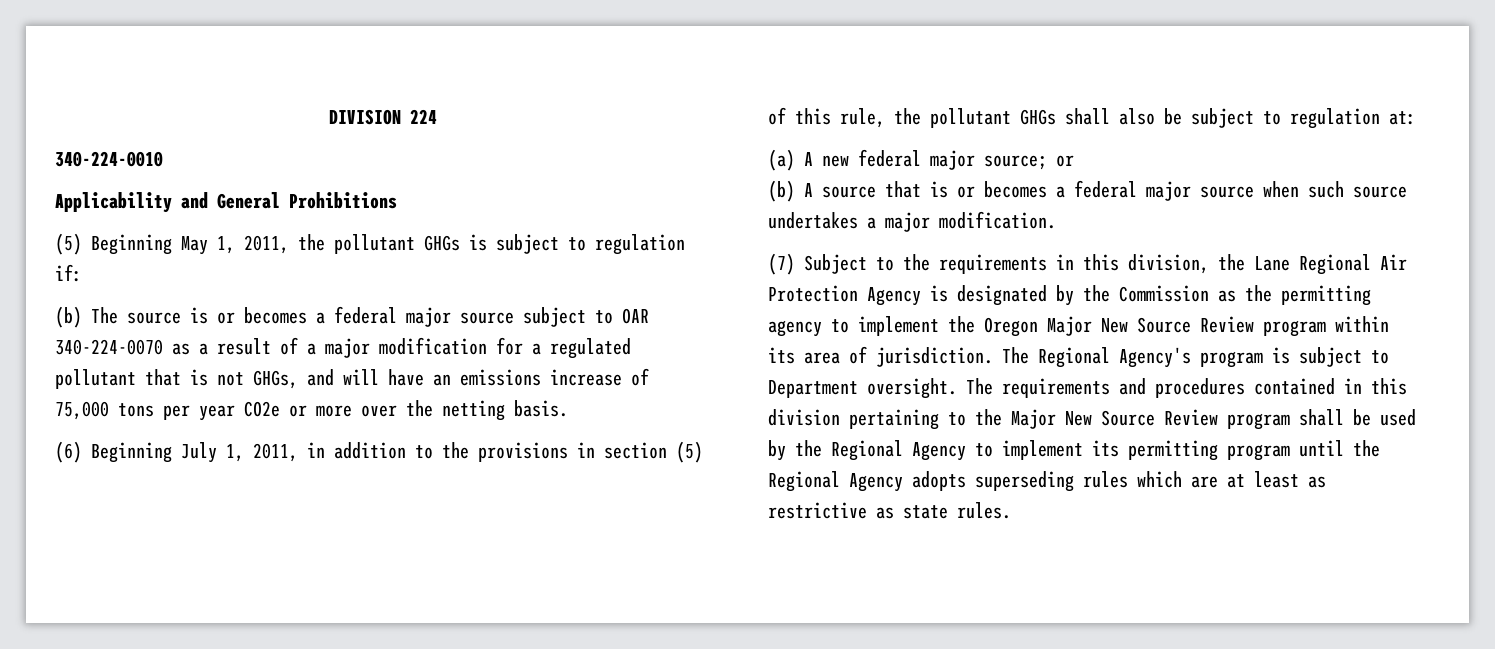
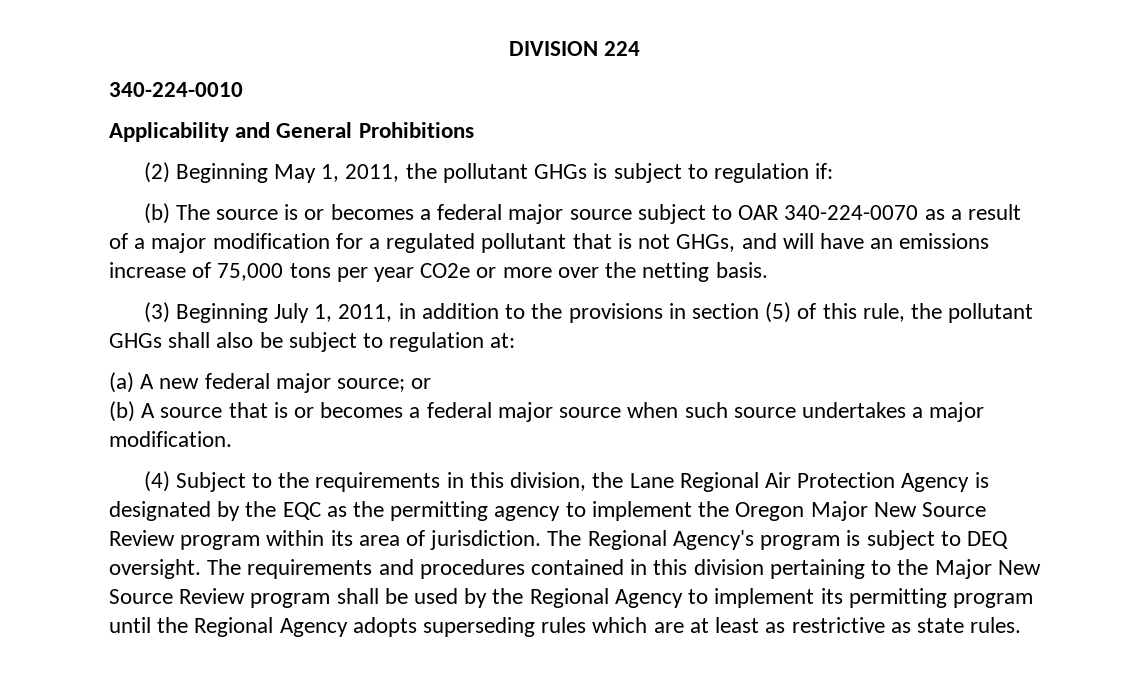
[55,233,82,255] (5) -> [143,162,170,183] (2)
[55,441,82,463] (6) -> [143,302,170,323] (3)
[768,253,795,275] (7) -> [143,471,170,492] (4)
[1119,285,1209,302] Commission -> [282,502,321,520] EQC
[768,380,858,398] Department -> [966,531,1008,549] DEQ

